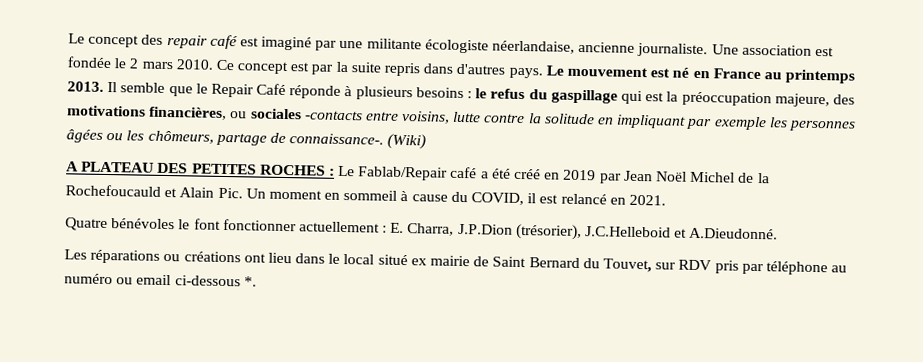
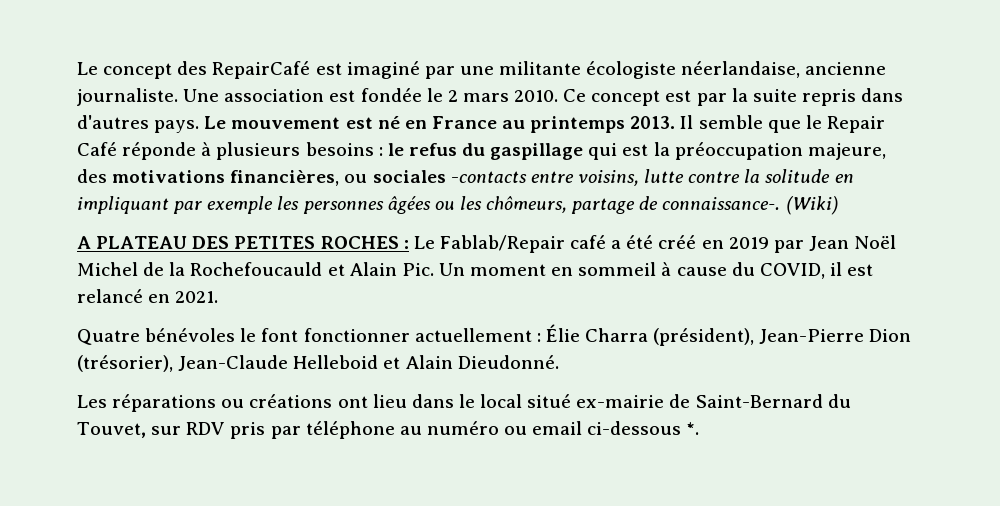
[166,34,238,50] repair café -> [212,61,311,79] RepairCafé
[390,222,779,241] E. Charra, J.P.Dion (trésorier), J.C.Helleboid et A.Dieudonné. -> [545,324,912,346] [77,355,559,372] Élie Charra (président), Jean-Pierre Dion (trésorier), Jean-Claude Helleboid et Alain Dieudonné.
[410,255,580,269] ex mairie de Saint Bernard -> [576,394,823,408] ex-mairie de Saint-Bernard

